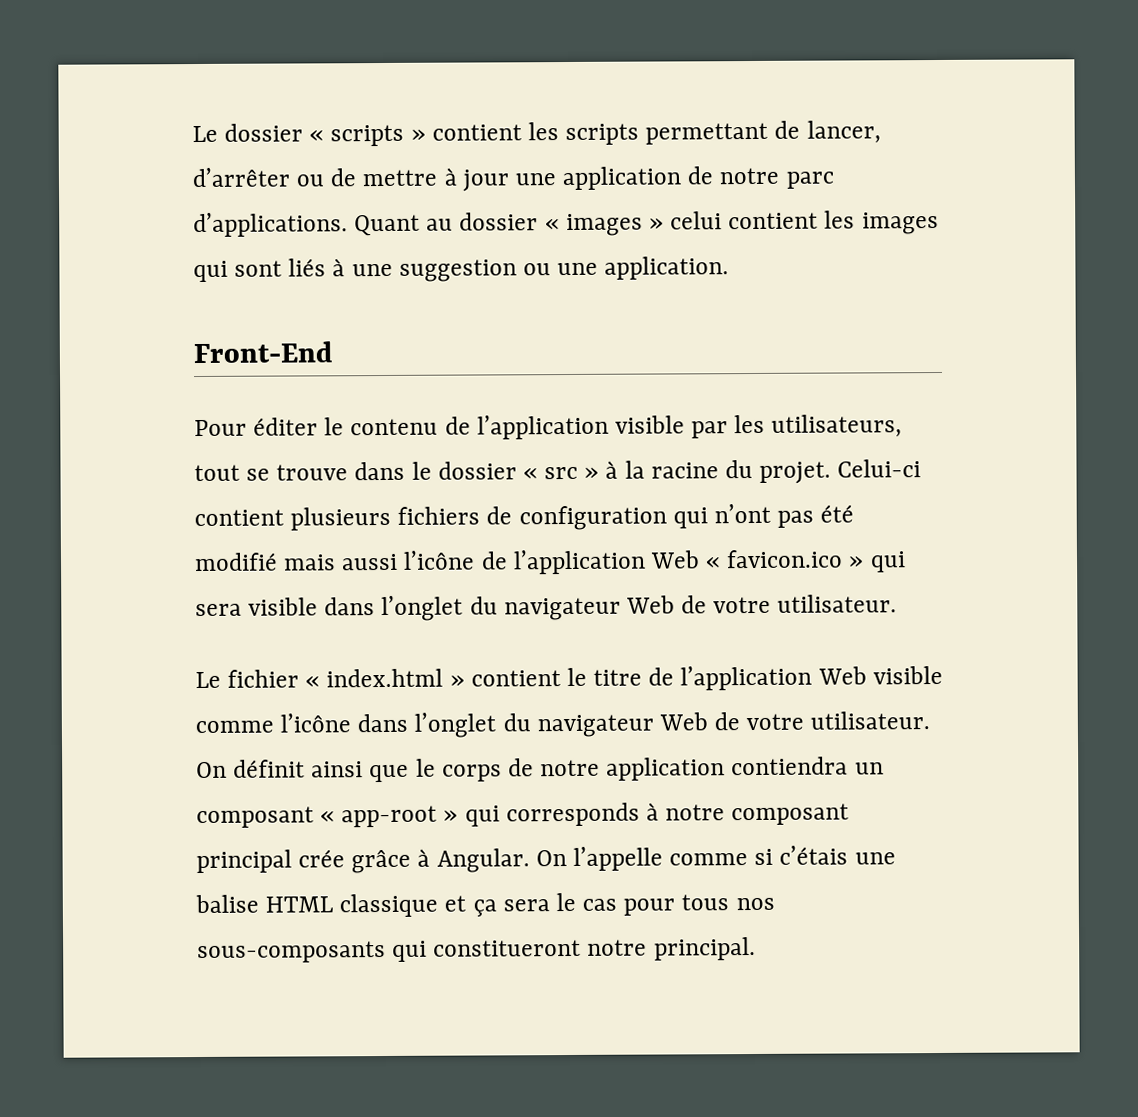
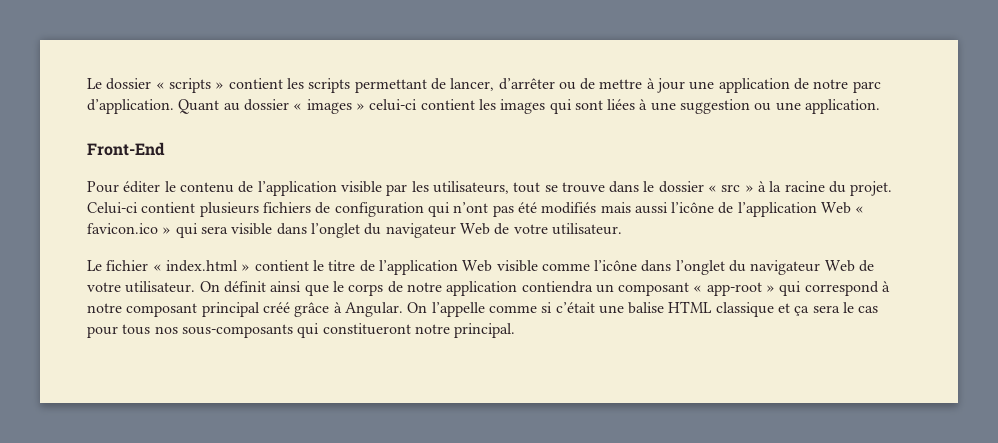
[193,212,348,238] d’applications. -> [87,99,174,114] d’application.
[670,211,723,230] celui -> [369,99,418,111] celui-ci
[288,258,327,277] liés -> [607,99,636,110] liées
[194,552,278,572] modifié -> [541,202,597,214] modifiés
[505,802,640,827] corresponds -> [804,281,879,296] correspond
[298,849,346,868] crée -> [262,302,290,313] créé
[779,845,849,865] c’étais -> [555,302,595,313] c’était

